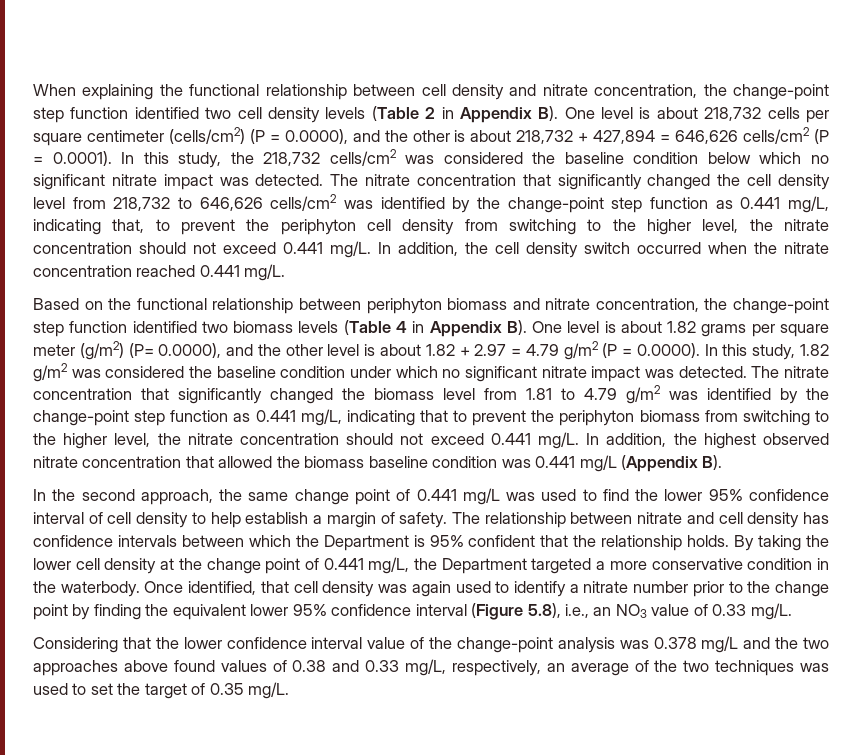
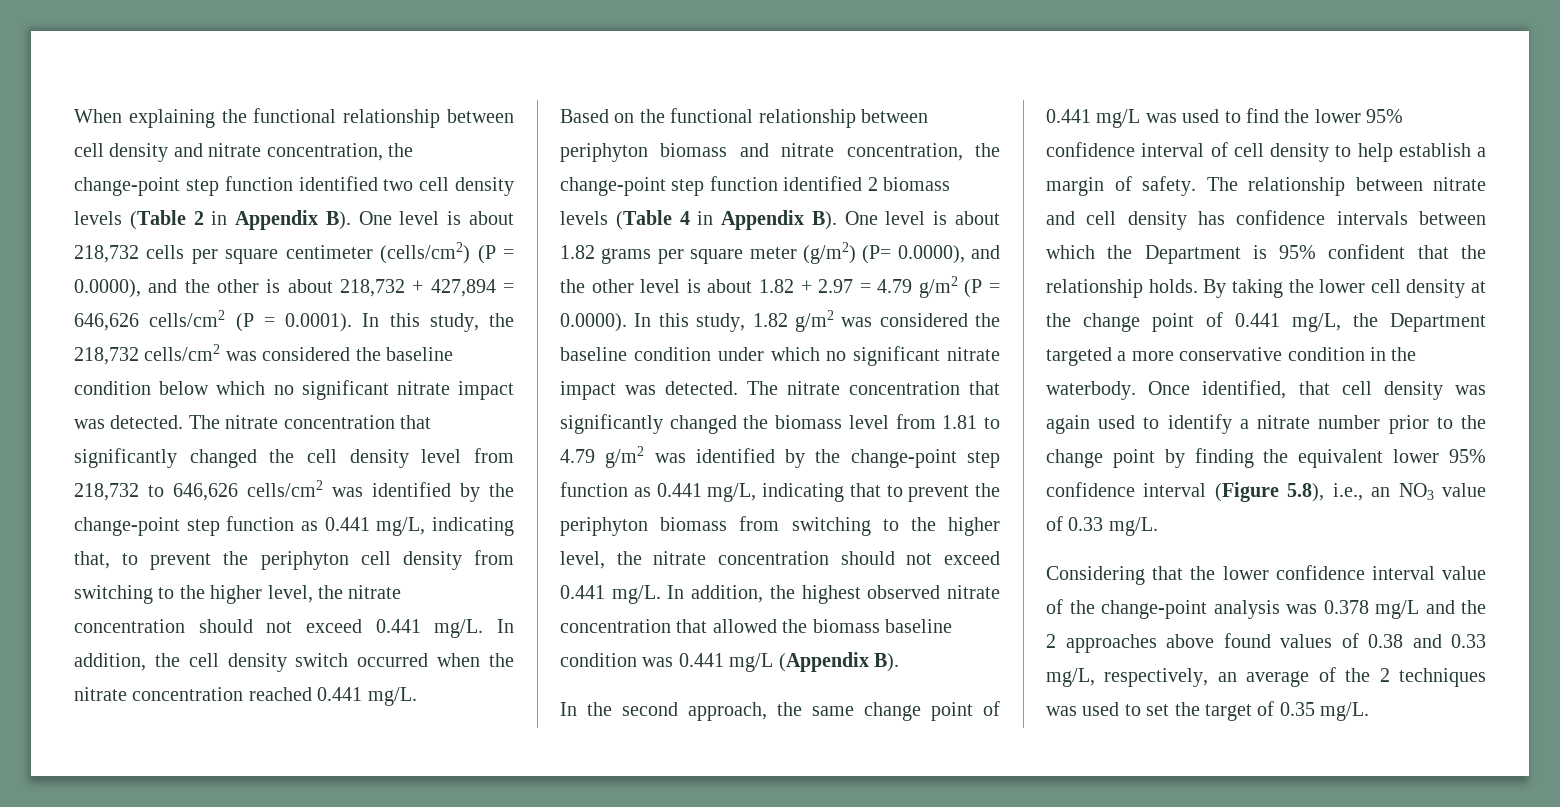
[201,321,228,333] two -> [867,177,878,191] 2
[803,637,829,649] two -> [1046,634,1056,648] 2
[683,660,710,672] two -> [1379,668,1390,682] 2

